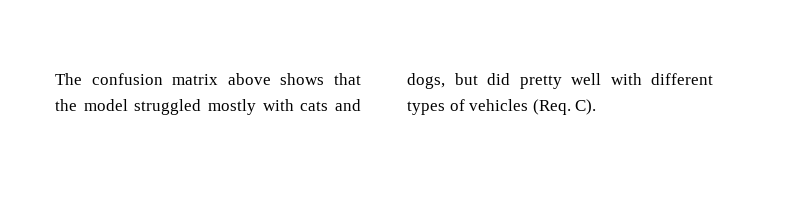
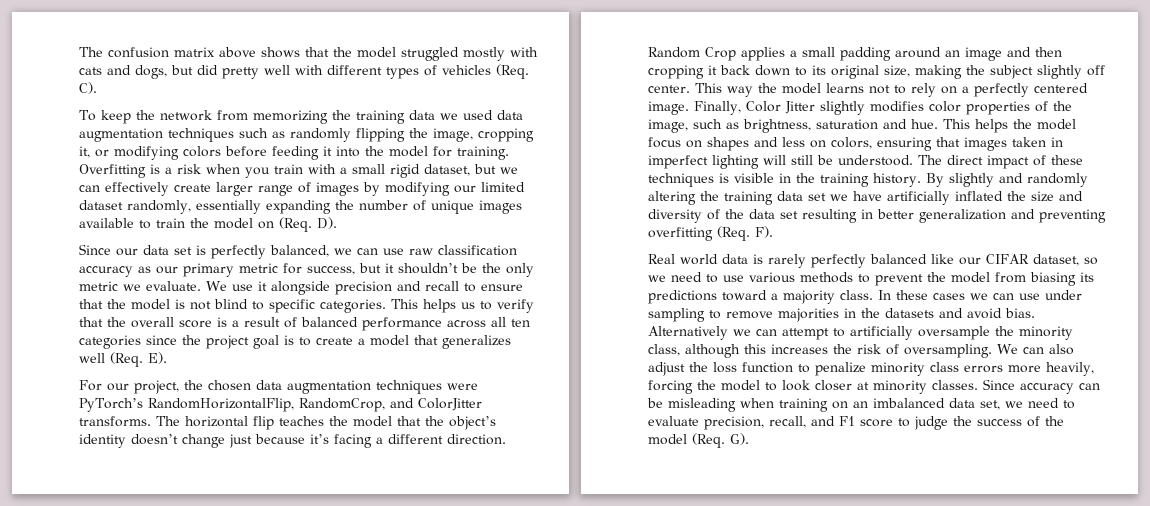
(597, 107) none -> [79,110,523,124] [79,128,534,142] [79,146,509,160] [79,164,518,178] [79,182,525,196] [79,200,522,214] [79,217,337,232] [79,244,517,259] [79,263,534,277] [79,281,523,295] [79,299,534,313] [79,317,530,331] [79,335,511,349] [79,352,167,367] [79,380,478,394] [79,398,482,412] [79,416,496,430] [79,434,506,448] [648,47,1062,61] [648,65,1105,79] [648,83,1088,97] [648,101,1072,115] [648,119,1076,133] [648,137,1063,151] [648,155,1083,169] [648,173,1088,187] [648,191,1083,205] [648,209,1106,223] [648,226,773,241] [648,254,1098,268] [648,272,1094,286] [648,290,1082,304] [648,308,1035,322] [648,326,1073,340] [648,344,1074,358] [648,362,1094,376] [648,379,1100,394] [647,398,1075,412] [648,416,1064,430] [648,433,749,448] // To keep the network from memorizing the training data we used data augmentation techniques such as randomly flipping the image, cropping it, or modifying colors before feeding it into the model for training. Overfitting is a risk when you train with a small rigid dataset, but we can effectively create larger range of images by modifying our limited dataset randomly, essentially expanding the number of unique images available to train the model on (Req. D). // Since our data set is perfectly balanced, we can use raw classification accuracy as our primary metric for success, but it shouldn’t be the only metric we evaluate. We use it alongside precision and recall to ensure that the model is not blind to specific categories. This helps us to verify that the overall score is a result of balanced performance across all ten categories since the project goal is to create a model that generalizes well (Req. E). // For our project, the chosen data augmentation techniques were PyTorch’s RandomHorizontalFlip, RandomCrop, and ColorJitter transforms. The horizontal flip teaches the model that the object’s identity doesn’t change just because it’s facing a different direction. Random Crop applies a small padding around an image and then cropping it back down to its original size, making the subject slightly off center. This way the model learns not to rely on a perfectly centered image. Finally, Color Jitter slightly modifies color properties of the image, such as brightness, saturation and hue. This helps the model focus on shapes and less on colors, ensuring that images taken in imperfect lighting will still be understood. The direct impact of these techniques is visible in the training history. By slightly and randomly altering the training data set we have artificially inflated the size and diversity of the data set resulting in better generalization and preventing overfitting (Req. F). // Real world data is rarely perfectly balanced like our CIFAR dataset, so we need to use various methods to prevent the model from biasing its predictions toward a majority class. In these cases we can use under sampling to remove majorities in the datasets and avoid bias. Alternatively we can attempt to artificially oversample the minority class, although this increases the risk of oversampling. We can also adjust the loss function to penalize minority class errors more heavily, forcing the model to look closer at minority classes. Since accuracy can be misleading when training on an imbalanced data set, we need to evaluate precision, recall, and F1 score to judge the success of the model (Req. G).

